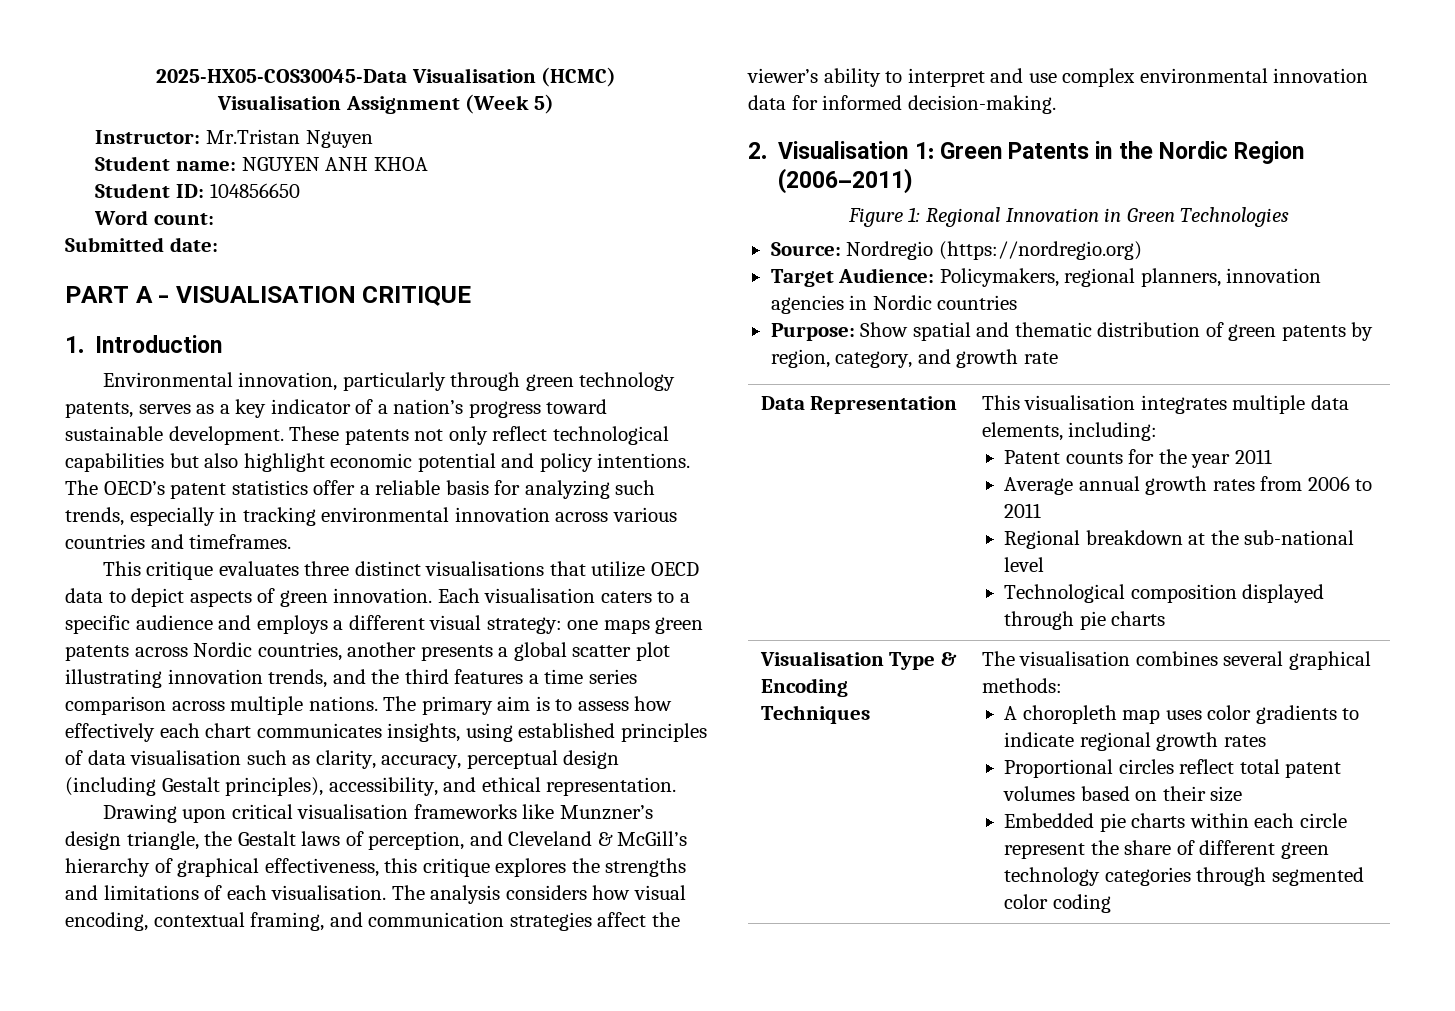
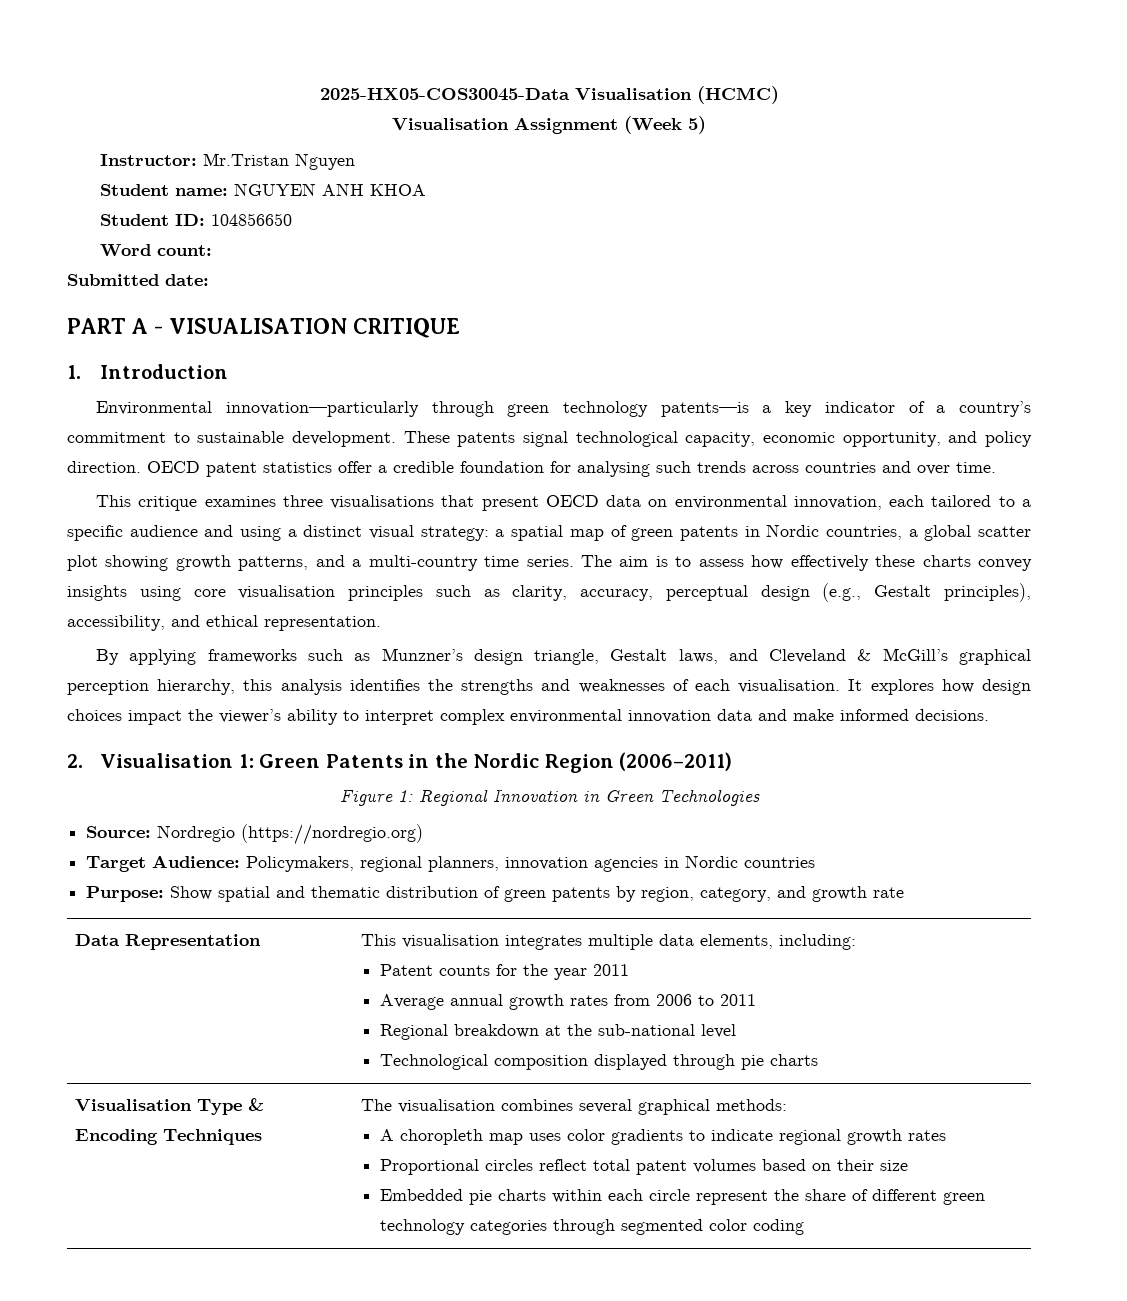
[238,372,446,391] innovation, particularly -> [225,401,419,417] innovation—particularly
[65,402,215,418] patents, serves as -> [660,402,749,417] patents—is
[393,399,608,418] nation’s progress toward -> [958,401,1031,417] [67,432,190,443] country’s commitment to
[414,426,669,445] [65,453,691,472] [65,480,656,499] [65,507,677,526] [65,534,292,549] not only reflect technological capabilities but also highlight economic potential and policy intentions. The OECD’s patent statistics offer a reliable basis for analyzing such trends, especially in tracking environmental innovation across various countries and timeframes. -> [523,431,1032,447] [67,461,996,477] signal technological capacity, economic opportunity, and policy direction. OECD patent statistics offer a credible foundation for analysing such trends across countries and over time.
[218,561,421,576] evaluates three distinct -> [204,495,323,507] examines three
[591,561,646,577] utilize -> [481,496,539,511] present
[108,588,652,607] to depict aspects of green innovation. Each visualisation caters -> [648,495,992,510] on environmental innovation, each tailored
[256,615,704,634] [65,645,188,661] employs a different visual strategy: one maps green patents across -> [240,525,760,541] using a distinct visual strategy: a spatial map of green patents in
[347,642,493,661] another presents -> (902, 533) none
[65,669,637,688] [65,696,493,715] illustrating innovation trends, and the third features a time series comparison across multiple nations. The primary -> [105,555,613,571] showing growth patterns, and a multi-country time series. The
[159,723,707,742] [65,750,242,765] each chart communicates insights, using established principles of data visualisation -> [875,555,1033,571] [67,585,424,601] these charts convey insights using core visualisation principles
[65,777,156,796] (including -> [822,583,862,602] (e.g.,
[102,804,653,823] [65,831,688,850] [65,858,567,877] Drawing upon critical visualisation frameworks like Munzner’s design triangle, the Gestalt laws of perception, and Cleveland & McGill’s hierarchy of graphical effectiveness, this critique explores -> [96,648,1031,665] [67,679,420,695] By applying frameworks such as Munzner’s design triangle, Gestalt laws, and Cleveland & McGill’s graphical perception hierarchy, this analysis identifies
[103,885,199,900] limitations -> [578,679,665,693] weaknesses
[391,885,686,904] [65,912,647,931] The analysis considers how visual encoding, contextual framing, and communication strategies affect -> [848,679,1032,695] [67,709,182,725] It explores how design choices impact
[990,68,1057,83] and use -> (434, 717) none
[791,95,1056,114] for informed decision-making. -> [758,709,989,721] and make informed decisions.

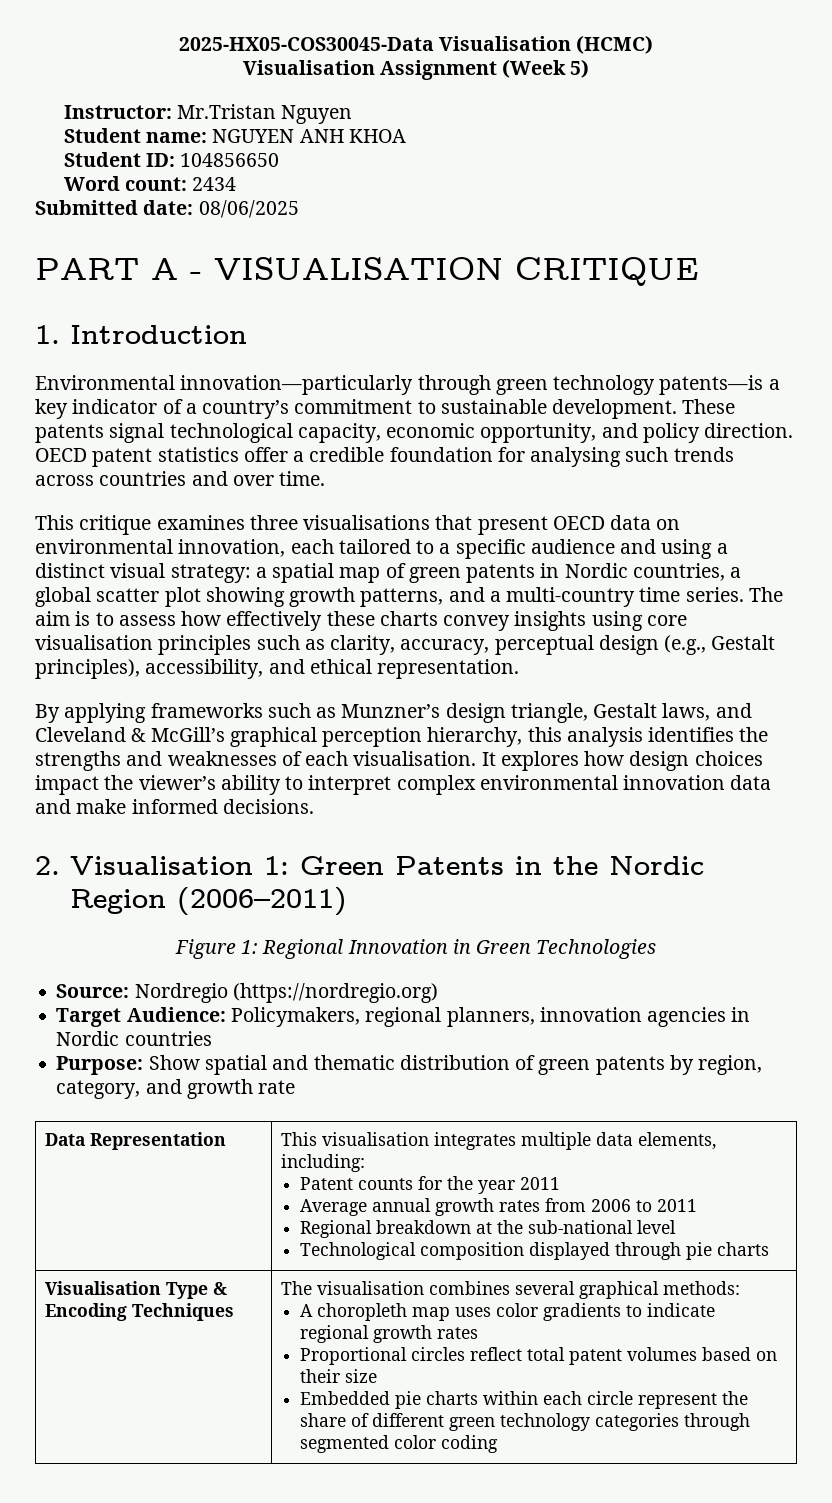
(213, 250) none -> [192,177,237,191] 2434
(209, 280) none -> [198,200,299,218] 08/06/2025

